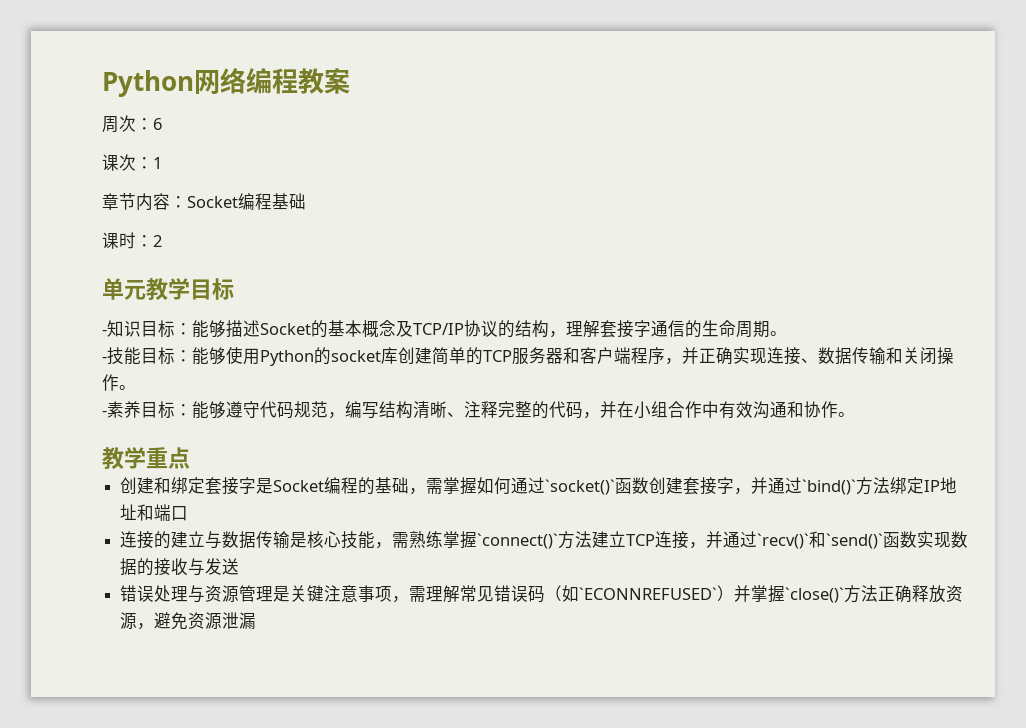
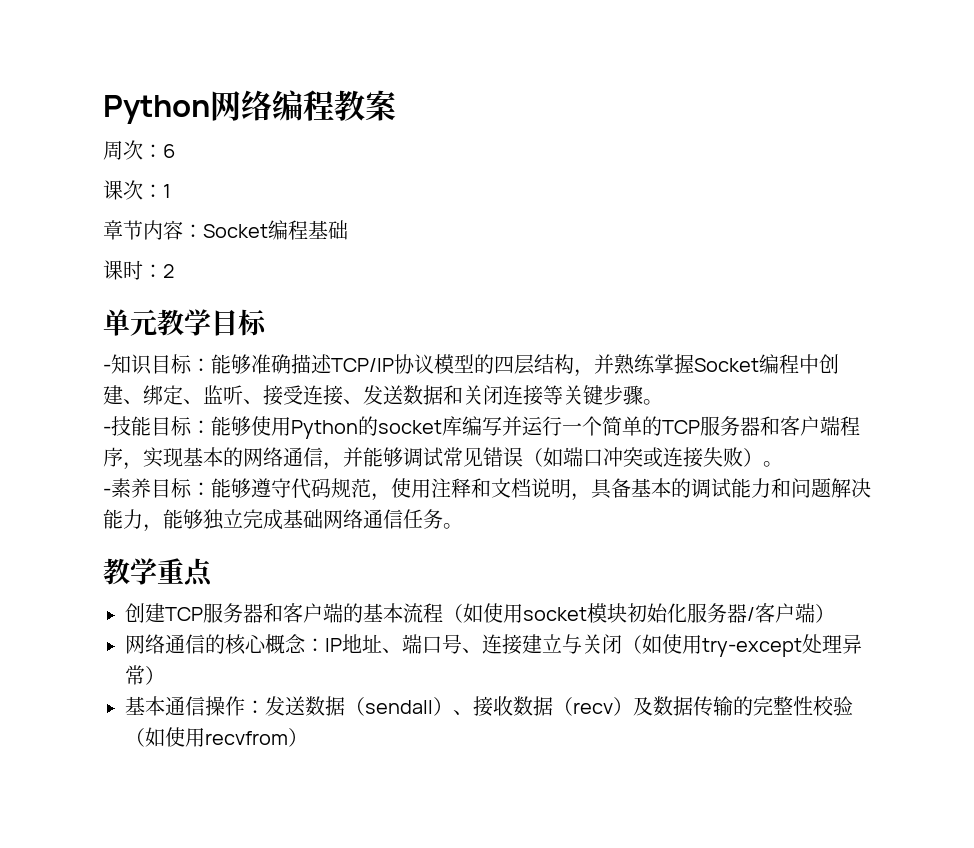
[226,320,770,338] 描述Socket的基本概念及TCP/IP协议的结构，理解套接字通信的生命周期 -> [251,354,839,377] [103,385,643,406] 准确描述TCP/IP协议模型的四层结构，并熟练掌握Socket编程中创建、绑定、监听、接受连接、发送数据和关闭连接等关键步骤
[398,347,432,365] 创建 -> [462,416,602,436] 编写并运行一个
[682,347,954,365] [102,374,119,391] 并正确实现连接、数据传输和关闭操作 -> [143,447,763,470] 实现基本的网络通信，并能够调试常见错误（如端口冲突或连接失败）
[345,401,855,419] [102,447,190,470] [120,477,925,495] 编写结构清晰、注释完整的代码，并在小组合作中有效沟通和协作。 // 教学重点 // 创建和绑定套接字是Socket编程的基础，需掌握如何通过`socket()`函数创建套接字，并通过`bind()`方法绑定 -> [391,478,871,501] [103,509,463,532] [103,558,213,587] [125,603,835,623] [125,634,325,655] 使用注释和文档说明，具备基本的调试能力和问题解决能力，能够独立完成基础网络通信任务。 // 教学重点 // 创建TCP服务器和客户端的基本流程（如使用socket模块初始化服务器/客户端） // 网络通信的核心概念：
[137,504,189,521] [120,531,969,549] [120,558,240,576] [120,585,964,603] [120,612,257,630] 和端口 // 连接的建立与数据传输是核心技能，需熟练掌握`connect()`方法建立TCP连接，并通过`recv()`和`send()`函数实现数据的接收与发送 // 错误处理与资源管理是关键注意事项，需理解常见错误码（如`ECONNREFUSED`）并掌握`close()`方法正确释放资源，避免资源泄漏 -> [382,634,862,657] [125,665,165,685] [125,696,853,717] [125,727,308,747] 、端口号、连接建立与关闭（如使用try-except处理异常） // 基本通信操作：发送数据（sendall）、接收数据（recv）及数据传输的完整性校验（如使用recvfrom）

